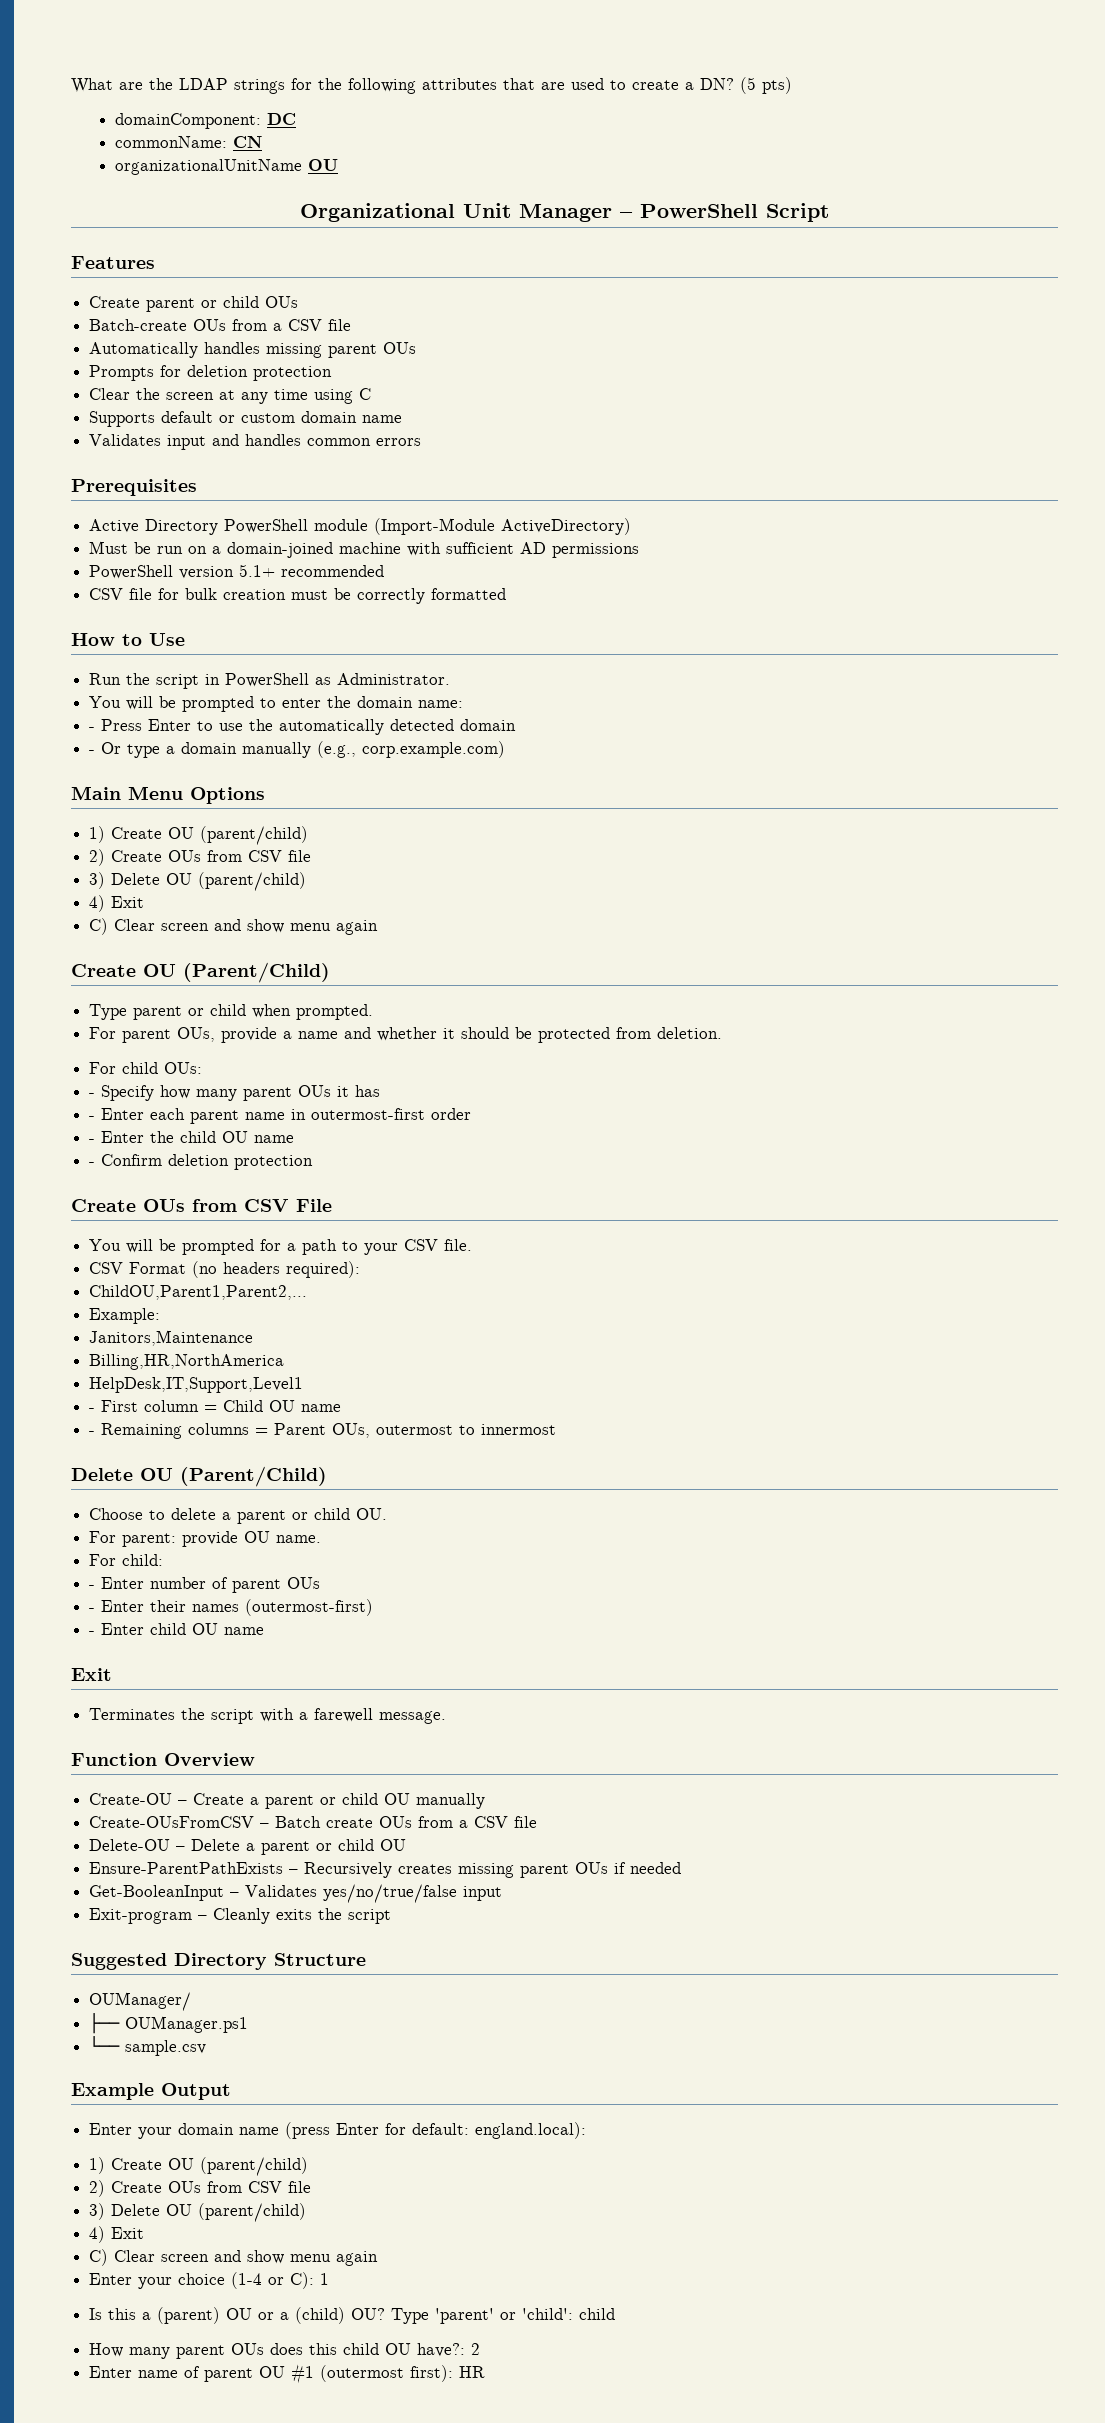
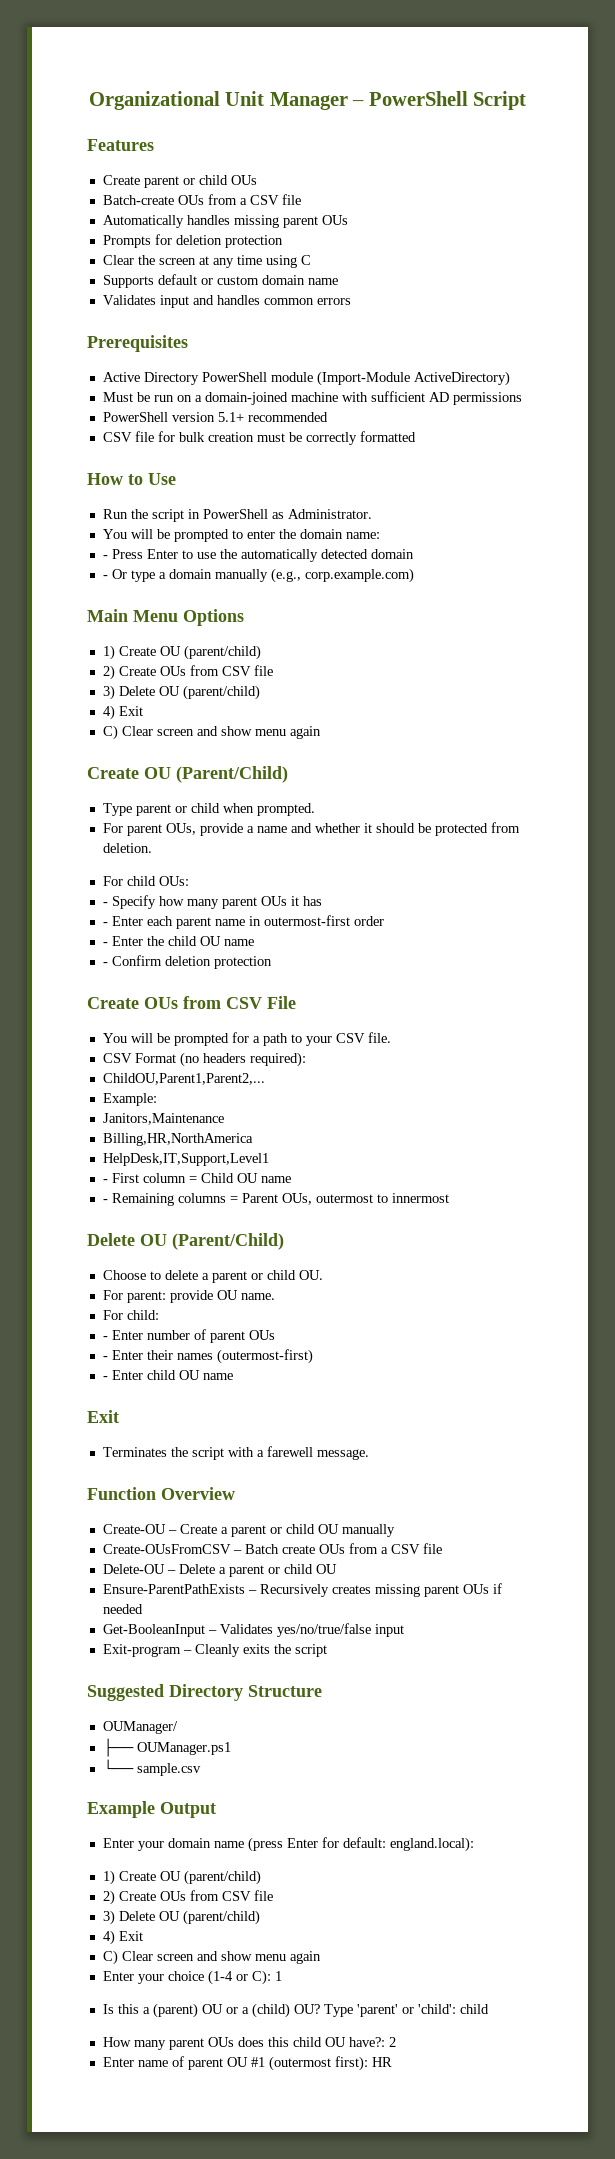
[71,77,792,94] [115,113,297,129] [115,136,263,148] [115,159,339,175] What are the LDAP strings for the following attributes that are used to create a DN? (5 pts) // domainComponent: DC // commonName: CN // organizationalUnitName OU // -> (88, 100) none

